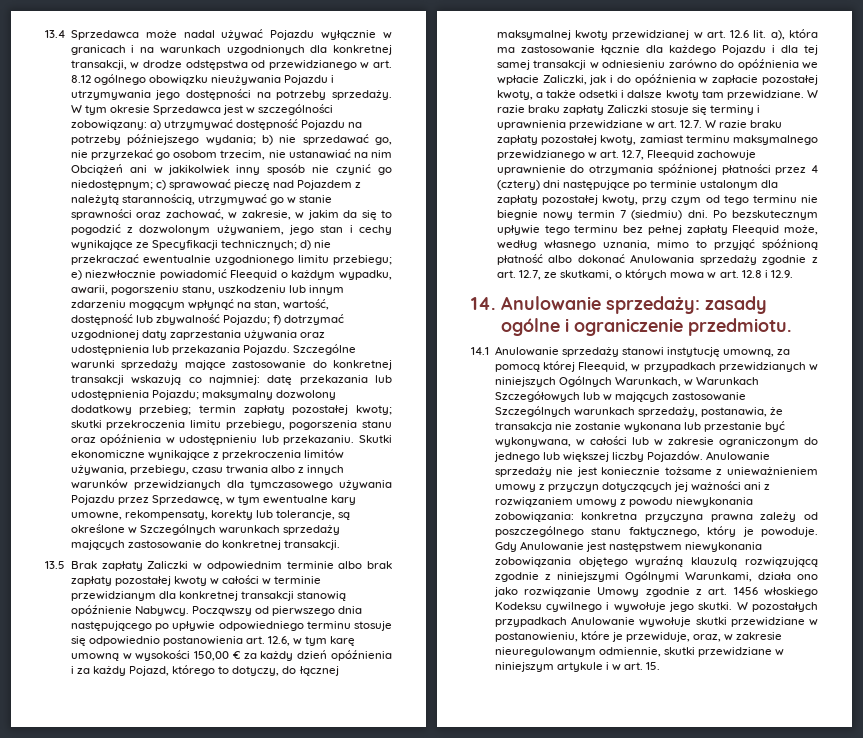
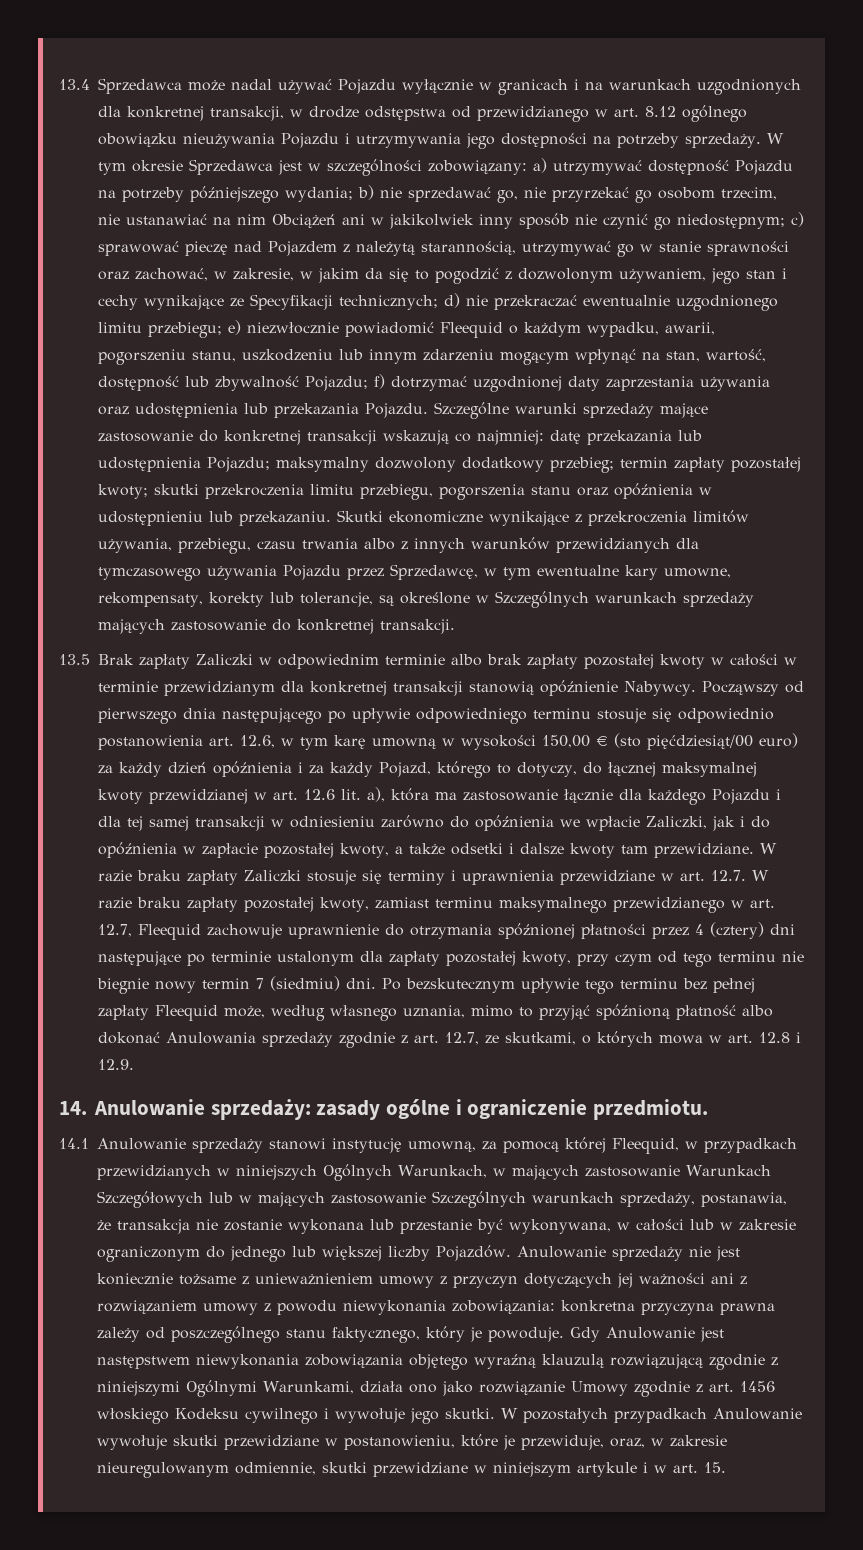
(241, 655) none -> [614,733,798,750] (sto pięćdziesiąt/00 euro)
(694, 382) none -> [511,1165,680,1180] mających zastosowanie

